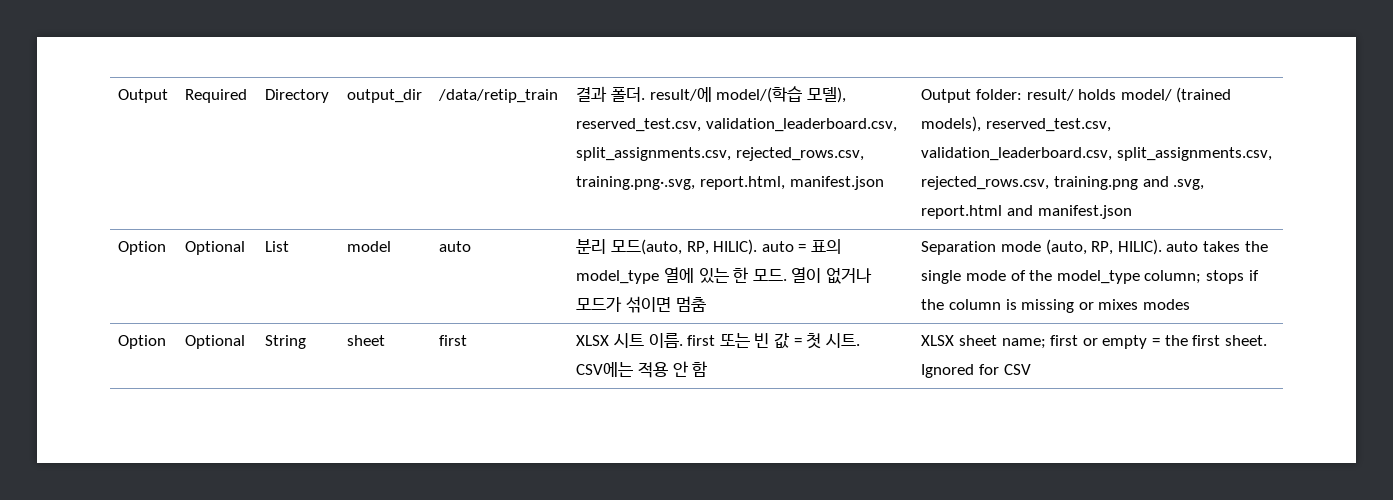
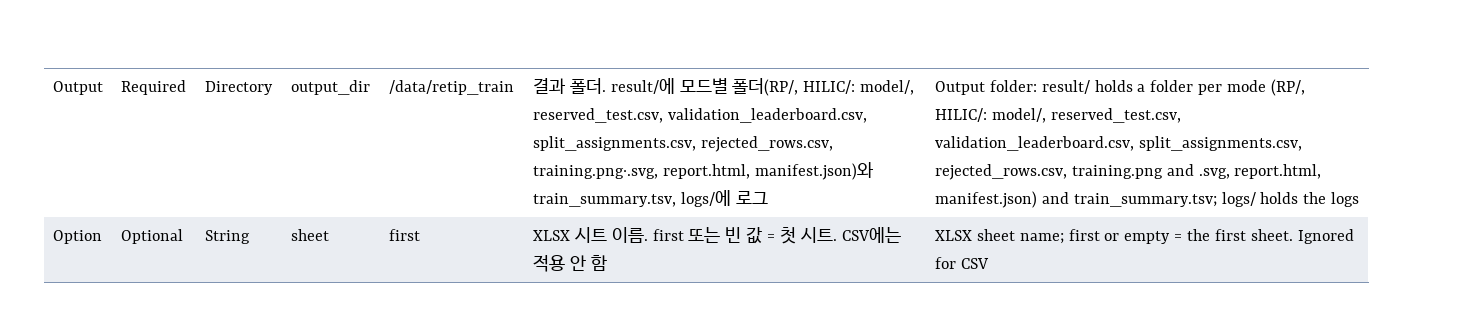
[716,86,846,103] model/(학습 모델), -> [679,78,915,96] 모드별 폴더(RP/, HILIC/: model/,
[789,176,884,190] manifest.json -> [754,162,874,180] [532,190,768,207] manifest.json)와 train_summary.tsv, logs/에 로그
[1120,87,1232,103] [921,116,982,132] model/ (trained models), -> [1137,79,1305,96] [934,108,1046,123] a folder per mode (RP/, HILIC/: model/,
[921,205,1132,219] [118,241,167,255] [185,241,246,255] [265,241,290,252] [347,241,392,252] [439,241,472,252] [576,239,841,255] [576,267,872,284] [576,296,706,313] [921,239,1268,255] [921,270,1259,284] [921,299,1190,313] report.html and manifest.json // Option | Optional | List | model | auto | 분리 모드(auto, RP, HILIC). auto = 표의 model_type 열에 있는 한 모드. 열이 없거나 모드가 섞이면 멈춤 | Separation mode (auto, RP, HILIC). auto takes the single mode of the model_type column; stops if the column is missing or mixes modes -> [1234,164,1322,179] [934,191,1360,208] report.html, manifest.json) and train_summary.tsv; logs/ holds the logs

